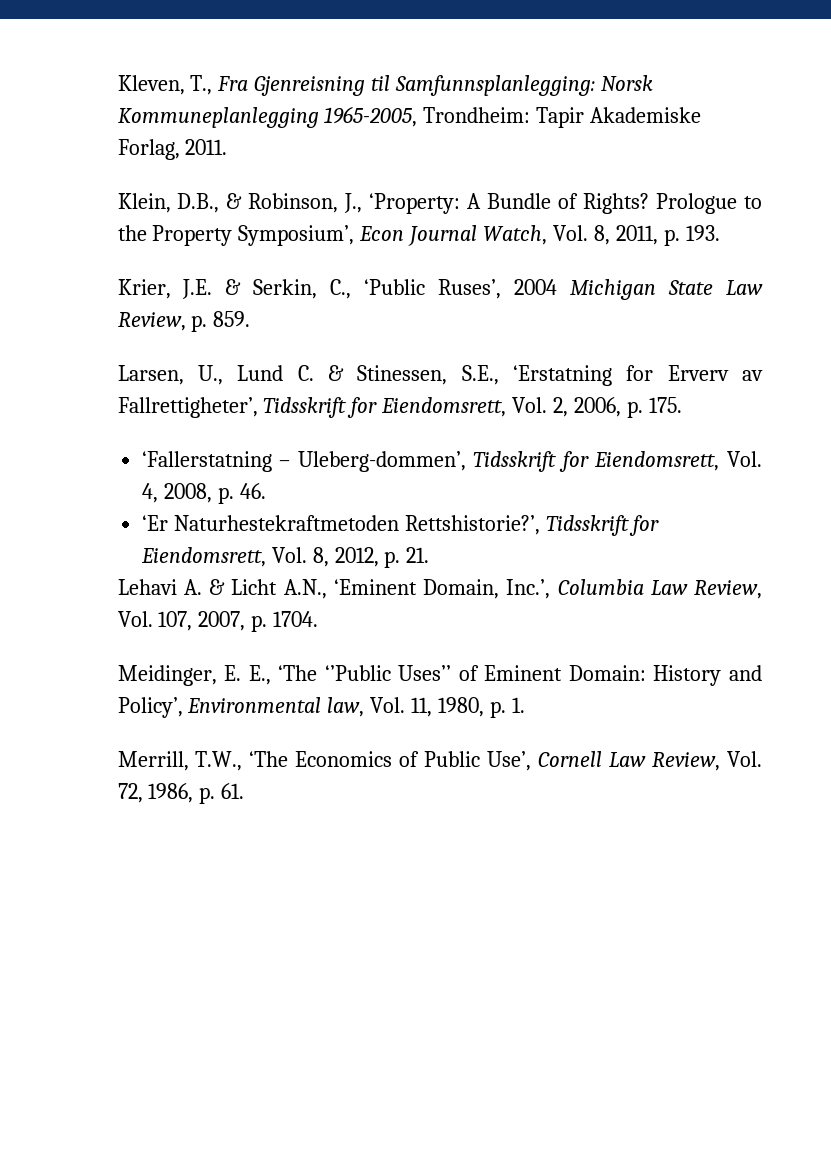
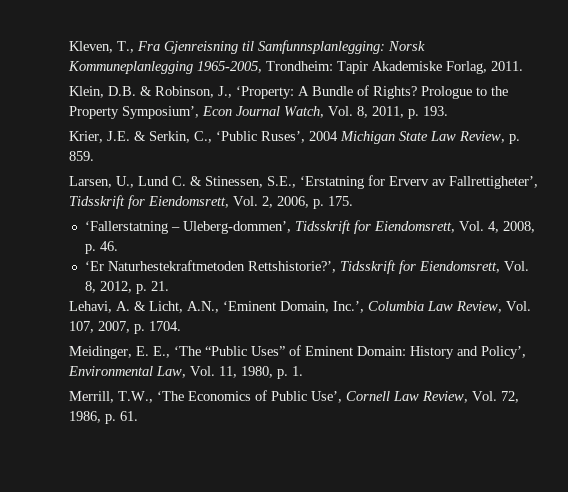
[177,193,220,213] D.B., -> [108,86,137,96] D.B.
[117,579,177,595] Lehavi -> [69,301,113,313] Lehavi,
[231,579,278,595] Licht -> [149,301,184,313] Licht,
[324,665,452,681] ‘’Public Uses’’ -> [205,346,286,356] “Public Uses”
[327,697,365,717] law, -> [156,366,187,378] Law,

